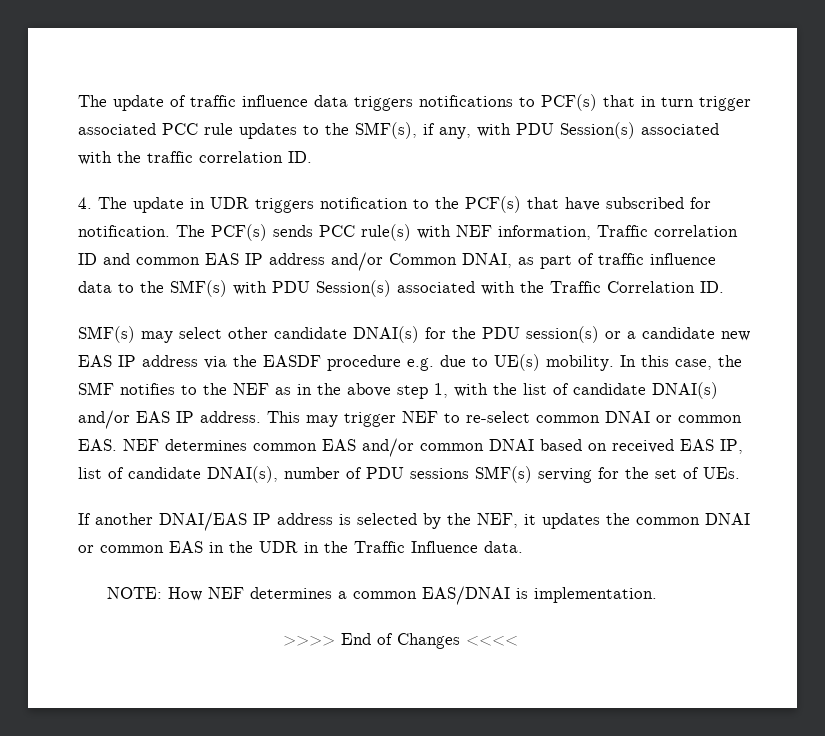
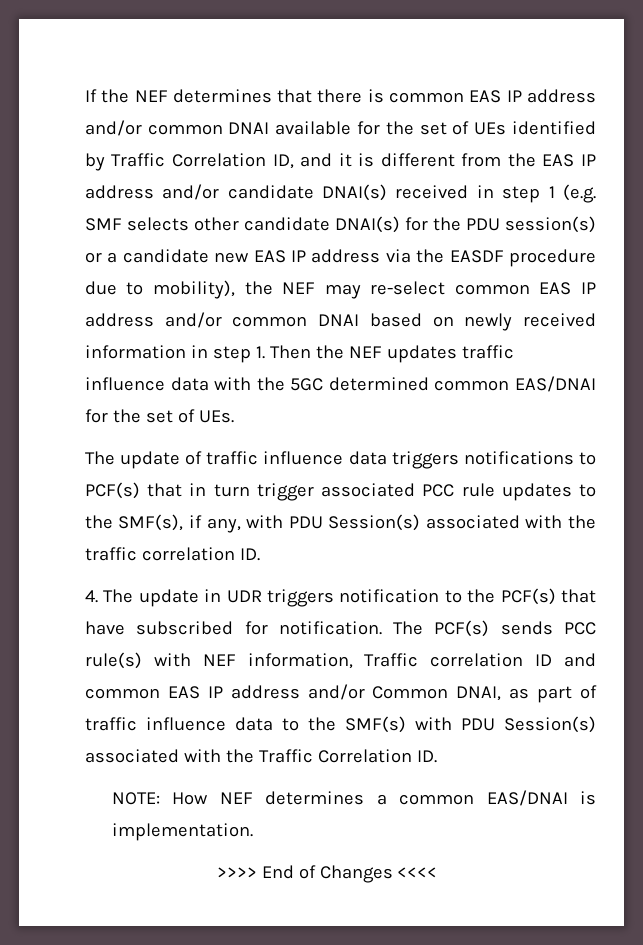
(77, 101) none -> [84,89,596,103] [84,120,597,136] [84,153,596,171] [84,184,596,203] [84,216,596,233] [84,249,597,267] [84,280,596,299] [84,312,597,331] [84,345,514,363] [84,376,596,392] [84,409,234,423] If the NEF determines that there is common EAS IP address and/or common DNAI available for the set of UEs identified by Traffic Correlation ID, and it is different from the EAS IP address and/or candidate DNAI(s) received in step 1 (e.g. SMF selects other candidate DNAI(s) for the PDU session(s) or a candidate new EAS IP address via the EASDF procedure due to mobility), the NEF may re-select common EAS IP address and/or common DNAI based on newly received information in step 1. Then the NEF updates traffic influence data with the 5GC determined common EAS/DNAI for the set of UEs. //
[77,326,750,343] [77,354,742,371] [77,382,718,399] [77,410,742,429] [77,438,743,457] [77,466,740,483] [77,512,750,531] [77,541,523,553] // SMF(s) may select other candidate DNAI(s) for the PDU session(s) or a candidate new EAS IP address via the EASDF procedure e.g. due to UE(s) mobility. In this case, the SMF notifies to the NEF as in the above step 1, with the list of candidate DNAI(s) and/or EAS IP address. This may trigger NEF to re-select common DNAI or common EAS. NEF determines common EAS and/or common DNAI based on received EAS IP, list of candidate DNAI(s), number of PDU sessions SMF(s) serving for the set of UEs. // If another DNAI/EAS IP address is selected by the NEF, it updates the common DNAI or common EAS in the UDR in the Traffic Influence data. -> (437, 756) none

